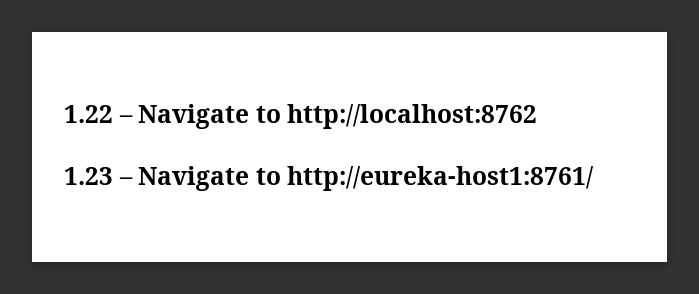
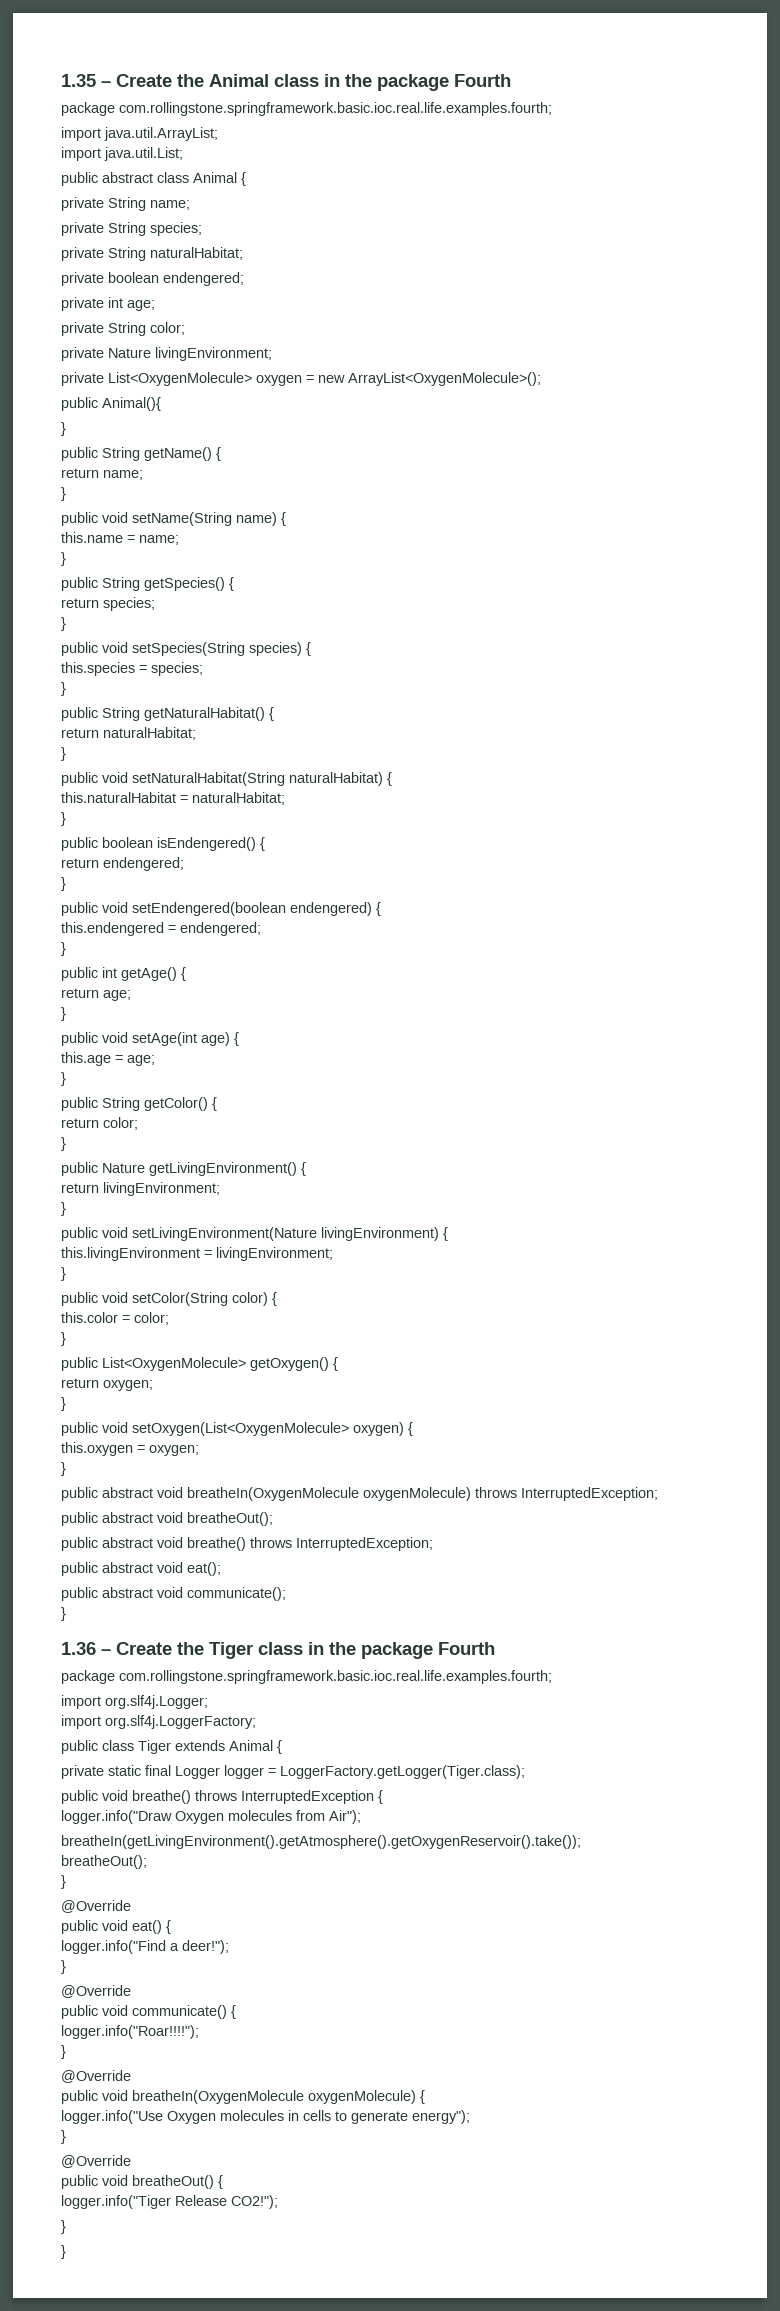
[64,104,538,129] [64,166,595,191] 1.22 – Navigate to http://localhost:8762 // 1.23 – Navigate to http://eureka-host1:8761/ -> [61,74,511,91] [61,102,552,116] [61,127,218,141] [61,147,183,161] [61,172,246,186] [61,197,190,211] [61,222,202,236] [61,247,243,261] [61,272,244,286] [61,297,155,311] [61,322,185,336] [61,347,272,361] [61,372,541,386] [61,397,161,411] [61,422,66,436] [61,447,221,461] [61,468,143,480] [61,487,66,501] [61,512,286,526] [61,532,179,545] [61,552,66,566] [61,577,234,591] [61,597,155,611] [61,617,66,631] [61,642,311,656] [61,662,203,676] [61,682,66,696] [61,707,274,721] [61,727,196,740] [61,747,66,761] [61,772,392,786] [61,792,285,805] [61,812,66,826] [61,837,265,851] [61,857,184,871] [61,877,66,891] [61,902,381,916] [61,922,261,936] [61,942,66,956] [61,967,186,981] [61,988,131,1001] [61,1007,66,1021] [61,1032,239,1046] [61,1052,155,1066] [61,1072,66,1086] [61,1097,217,1111] [61,1117,138,1130] [61,1137,66,1151] [61,1162,306,1176] [61,1182,220,1196] [61,1202,66,1216] [61,1227,448,1241] [61,1247,333,1261] [61,1267,66,1281] [61,1292,277,1306] [61,1312,169,1325] [61,1332,66,1346] [61,1357,338,1371] [61,1378,153,1391] [61,1397,66,1411] [61,1422,413,1436] [61,1442,199,1456] [61,1462,66,1476] [61,1487,658,1501] [61,1512,273,1526] [61,1537,433,1551] [61,1562,221,1576] [61,1587,286,1601] [61,1607,66,1621] [61,1642,495,1659] [61,1670,552,1684] [61,1695,208,1709] [61,1715,256,1729] [61,1740,282,1754] [61,1765,525,1779] [61,1790,383,1804] [61,1810,361,1824] [61,1835,581,1849] [61,1855,147,1869] [61,1875,66,1889] [61,1900,131,1913] [61,1920,171,1934] [61,1940,229,1954] [61,1960,66,1974] [61,1985,131,1998] [61,2005,236,2019] [61,2025,199,2039] [61,2045,66,2059] [61,2070,131,2083] [61,2090,425,2104] [61,2110,470,2124] [61,2130,66,2144] [61,2155,131,2168] [61,2175,223,2189] [61,2195,278,2209] [61,2220,66,2234] [61,2245,66,2259] 1.35 – Create the Animal class in the package Fourth // package com.rollingstone.springframework.basic.ioc.real.life.examples.fourth; // import java.util.ArrayList; // import java.util.List; // public abstract class Animal { // private String name; // private String species; // private String naturalHabitat; // private boolean endengered; // private int age; // private String color; // private Nature livingEnvironment; // private List<OxygenMolecule> oxygen = new ArrayList<OxygenMolecule>(); // public Animal(){ // } // public String getName() { // return name; // } // public void setName(String name) { // this.name = name; // } // public String getSpecies() { // return species; // } // public void setSpecies(String species) { // this.species = species; // } // public String getNaturalHabitat() { // return naturalHabitat; // } // public void setNaturalHabitat(String naturalHabitat) { // this.naturalHabitat = naturalHabitat; // } // public boolean isEndengered() { // return endengered; // } // public void setEndengered(boolean endengered) { // this.endengered = endengered; // } // public int getAge() { // return age; // } // public void setAge(int age) { // this.age = age; // } // public String getColor() { // return color; // } // public Nature getLivingEnvironment() { // return livingEnvironment; // } // public void setLivingEnvironment(Nature livingEnvironment) { // this.livingEnvironment = livingEnvironment; // } // public void setColor(String color) { // this.color = color; // } // public List<OxygenMolecule> getOxygen() { // return oxygen; // } // public void setOxygen(List<OxygenMolecule> oxygen) { // this.oxygen = oxygen; // } // public abstract void breatheIn(OxygenMolecule oxygenMolecule) throws InterruptedException; // public abstract void breatheOut(); // public abstract void breathe() throws InterruptedException; // public abstract void eat(); // public abstract void communicate(); // } // 1.36 – Create the Tiger class in the package Fourth // package com.rollingstone.springframework.basic.ioc.real.life.examples.fourth; // import org.slf4j.Logger; // import org.slf4j.LoggerFactory; // public class Tiger extends Animal { // private static final Logger logger = LoggerFactory.getLogger(Tiger.class); // public void breathe() throws InterruptedException { // logger.info("Draw Oxygen molecules from Air"); // breatheIn(getLivingEnvironment().getAtmosphere().getOxygenReservoir().take()); // breatheOut(); // } // @Override // public void eat() { // logger.info("Find a deer!"); // } // @Override // public void communicate() { // logger.info("Roar!!!!"); // } // @Override // public void breatheIn(OxygenMolecule oxygenMolecule) { // logger.info("Use Oxygen molecules in cells to generate energy"); // } // @Override // public void breatheOut() { // logger.info("Tiger Release CO2!"); // } // }

